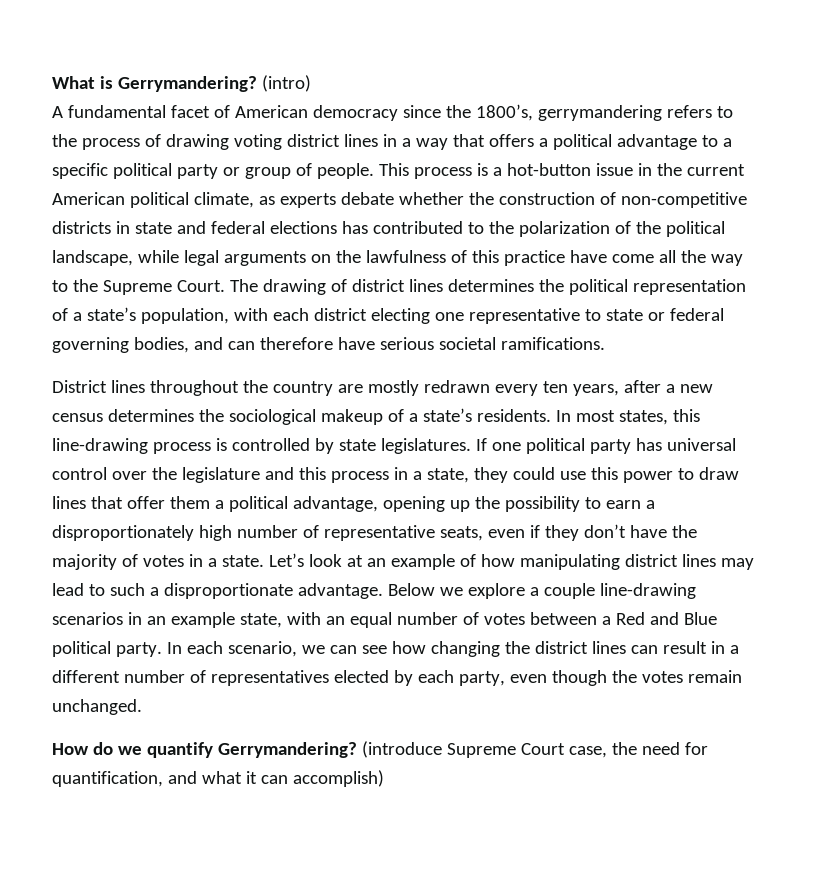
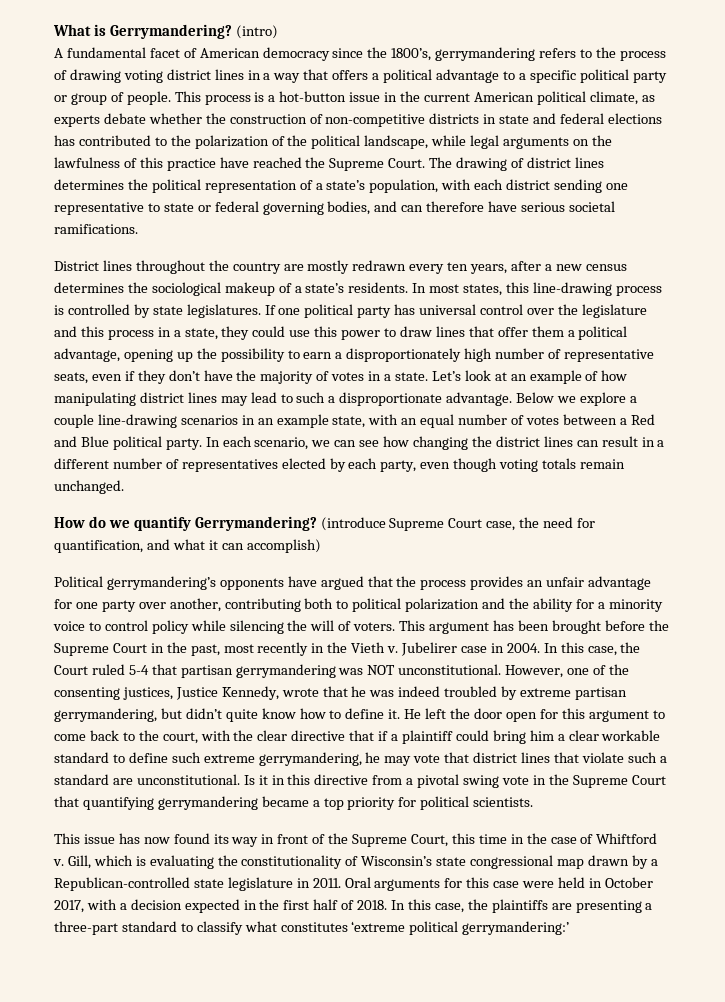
[611,250,743,266] [52,280,68,292] come all the way to -> [252,157,302,168] reached
[370,308,430,324] electing -> [554,179,603,193] sending
[611,670,683,683] the votes -> [499,458,577,472] voting totals
(384, 778) none -> [54,576,652,590] [54,598,663,612] [53,620,669,634] [54,642,641,656] [54,664,629,678] [54,686,627,700] [54,708,665,722] [54,730,661,744] [54,752,667,766] [54,774,666,788] [54,796,534,810] [54,833,658,847] [53,855,658,869] [54,877,653,891] [54,899,653,913] [54,921,570,935] // Political gerrymandering’s opponents have argued that the process provides an unfair advantage for one party over another, contributing both to political polarization and the ability for a minority voice to control policy while silencing the will of voters. This argument has been brought before the Supreme Court in the past, most recently in the Vieth v. Jubelirer case in 2004. In this case, the Court ruled 5-4 that partisan gerrymandering was NOT unconstitutional. However, one of the consenting justices, Justice Kennedy, wrote that he was indeed troubled by extreme partisan gerrymandering, but didn’t quite know how to define it. He left the door open for this argument to come back to the court, with the clear directive that if a plaintiff could bring him a clear workable standard to define such extreme gerrymandering, he may vote that district lines that violate such a standard are unconstitutional. Is it in this directive from a pivotal swing vote in the Supreme Court that quantifying gerrymandering became a top priority for political scientists. // This issue has now found its way in front of the Supreme Court, this time in the case of Whiftford v. Gill, which is evaluating the constitutionality of Wisconsin’s state congressional map drawn by a Republican-controlled state legislature in 2011. Oral arguments for this case were held in October 2017, with a decision expected in the first half of 2018. In this case, the plaintiffs are presenting a three-part standard to classify what constitutes ‘extreme political gerrymandering:’

